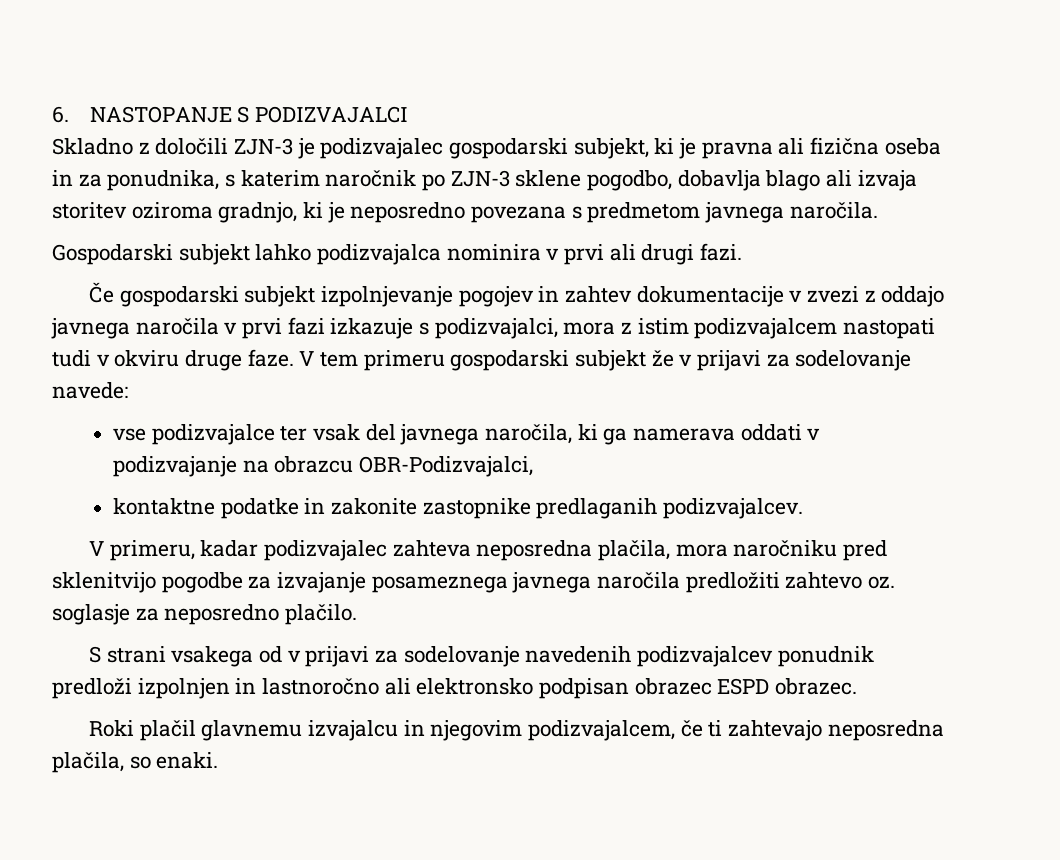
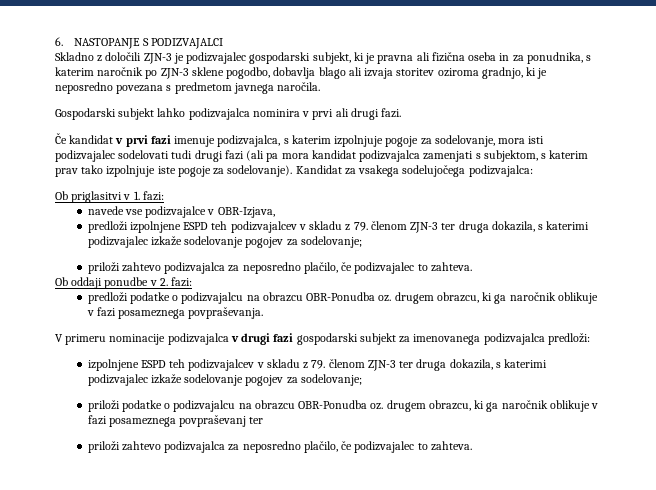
[119,286,945,307] [51,317,936,339] [52,349,912,371] [52,382,128,399] [112,424,821,445] [112,456,533,477] [112,498,803,519] [88,540,887,561] [52,572,896,593] [52,604,358,625] [88,646,874,667] [52,678,858,699] [88,720,944,741] [52,752,219,773] gospodarski subjekt izpolnjevanje pogojev in zahtev dokumentacije v zvezi z oddajo javnega naročila v prvi fazi izkazuje s podizvajalci, mora z istim podizvajalcem nastopati tudi v okviru druge faze. V tem primeru gospodarski subjekt že v prijavi za sodelovanje navede: // vse podizvajalce ter vsak del javnega naročila, ki ga namerava oddati v podizvajanje na obrazcu OBR-Podizvajalci, // kontaktne podatke in zakonite zastopnike predlaganih podizvajalcev. // V primeru, kadar podizvajalec zahteva neposredna plačila, mora naročniku pred sklenitvijo pogodbe za izvajanje posameznega javnega naročila predložiti zahtevo oz. soglasje za neposredno plačilo. // S strani vsakega od v prijavi za sodelovanje navedenih podizvajalcev ponudnik predloži izpolnjen in lastnoročno ali elektronsko podpisan obrazec ESPD obrazec. // Roki plačil glavnemu izvajalcu in njegovim podizvajalcem, če ti zahtevajo neposredna plačila, so enaki. -> [69,135,545,147] [55,150,589,162] [55,165,533,177] [55,191,164,203] [87,206,275,218] [87,221,590,233] [87,236,362,248] [87,262,472,274] [55,277,193,289] [87,292,598,304] [86,307,264,319] [55,333,590,345] [87,359,548,371] [87,374,362,386] [87,400,599,412] [87,415,264,427] [87,441,472,453] kandidat v prvi fazi imenuje podizvajalca, s katerim izpolnjuje pogoje za sodelovanje, mora isti podizvajalec sodelovati tudi drugi fazi (ali pa mora kandidat podizvajalca zamenjati s subjektom, s katerim prav tako izpolnjuje iste pogoje za sodelovanje). Kandidat za vsakega sodelujočega podizvajalca: // Ob priglasitvi v 1. fazi: // navede vse podizvajalce v OBR-Izjava, // predloži izpolnjene ESPD teh podizvajalcev v skladu z 79. členom ZJN-3 ter druga dokazila, s katerimi podizvajalec izkaže sodelovanje pogojev za sodelovanje; // priloži zahtevo podizvajalca za neposredno plačilo, če podizvajalec to zahteva. // Ob oddaji ponudbe v 2. fazi: // predloži podatke o podizvajalcu na obrazcu OBR-Ponudba oz. drugem obrazcu, ki ga naročnik oblikuje v fazi posameznega povpraševanja. // V primeru nominacije podizvajalca v drugi fazi gospodarski subjekt za imenovanega podizvajalca predloži: // izpolnjene ESPD teh podizvajalcev v skladu z 79. členom ZJN-3 ter druga dokazila, s katerimi podizvajalec izkaže sodelovanje pogojev za sodelovanje; // priloži podatke o podizvajalcu na obrazcu OBR-Ponudba oz. drugem obrazcu, ki ga naročnik oblikuje v fazi posameznega povpraševanj ter // priloži zahtevo podizvajalca za neposredno plačilo, če podizvajalec to zahteva.

